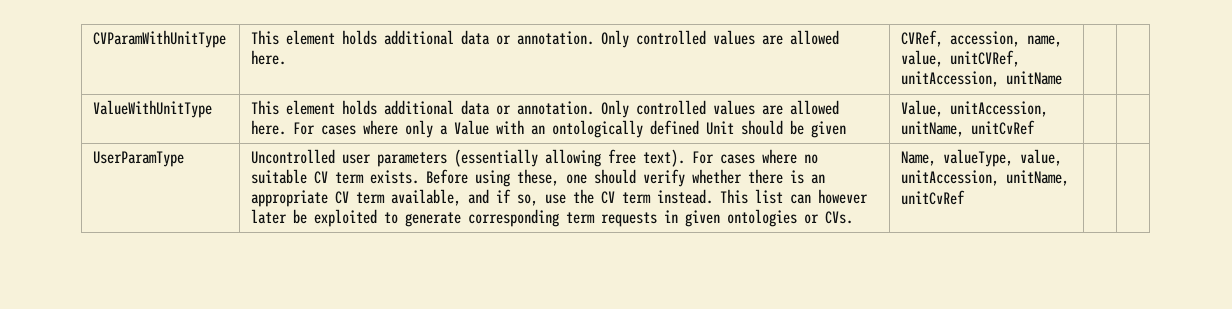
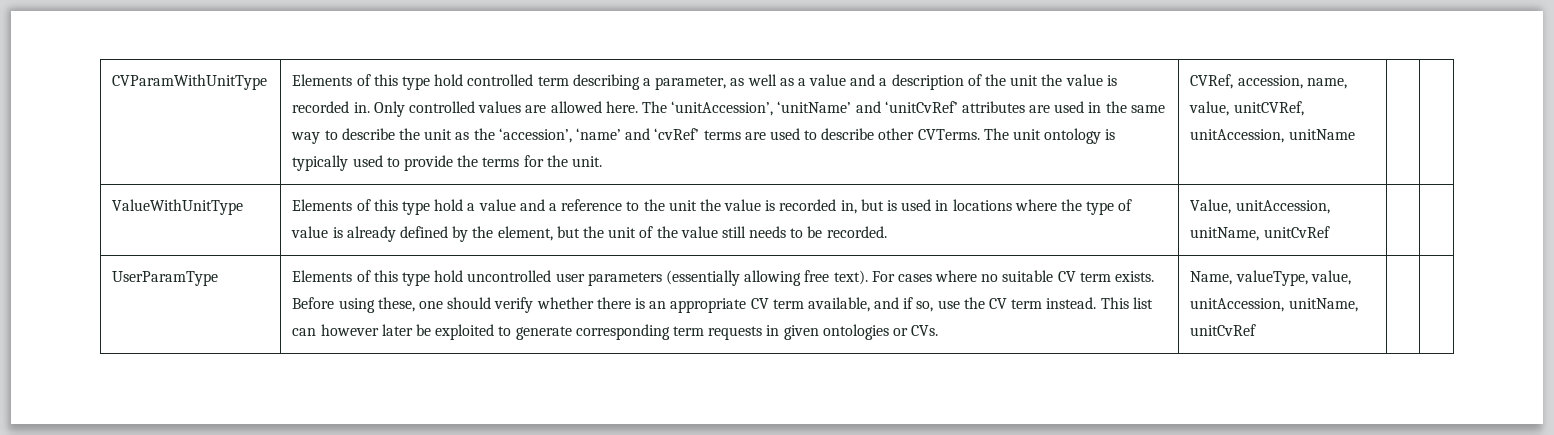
[251,30,840,48] [251,50,287,65] This element holds additional data or annotation. Only controlled values are allowed here. -> [292,74,1117,90] [292,101,1165,117] [291,128,1116,144] [292,155,602,171] Elements of this type hold controlled term describing a parameter, as well as a value and a description of the unit the value is recorded in. Only controlled values are allowed here. The ‘unitAccession’, ‘unitName’ and ‘unitCvRef’ attributes are used in the same way to describe the unit as the ‘accession’, ‘name’ and ‘cvRef’ terms are used to describe other CVTerms. The unit ontology is typically used to provide the terms for the unit.
[251,100,840,118] [251,120,847,138] This element holds additional data or annotation. Only controlled values are allowed here. For cases where only a Value with an ontologically defined Unit should be given -> [292,199,1133,215] [291,226,887,242] Elements of this type hold a value and a reference to the unit the value is recorded in, but is used in locations where the type of value is already defined by the element, but the unit of the value still needs to be recorded.
[251,149,336,164] Uncontrolled -> [292,270,552,286] Elements of this type hold uncontrolled

